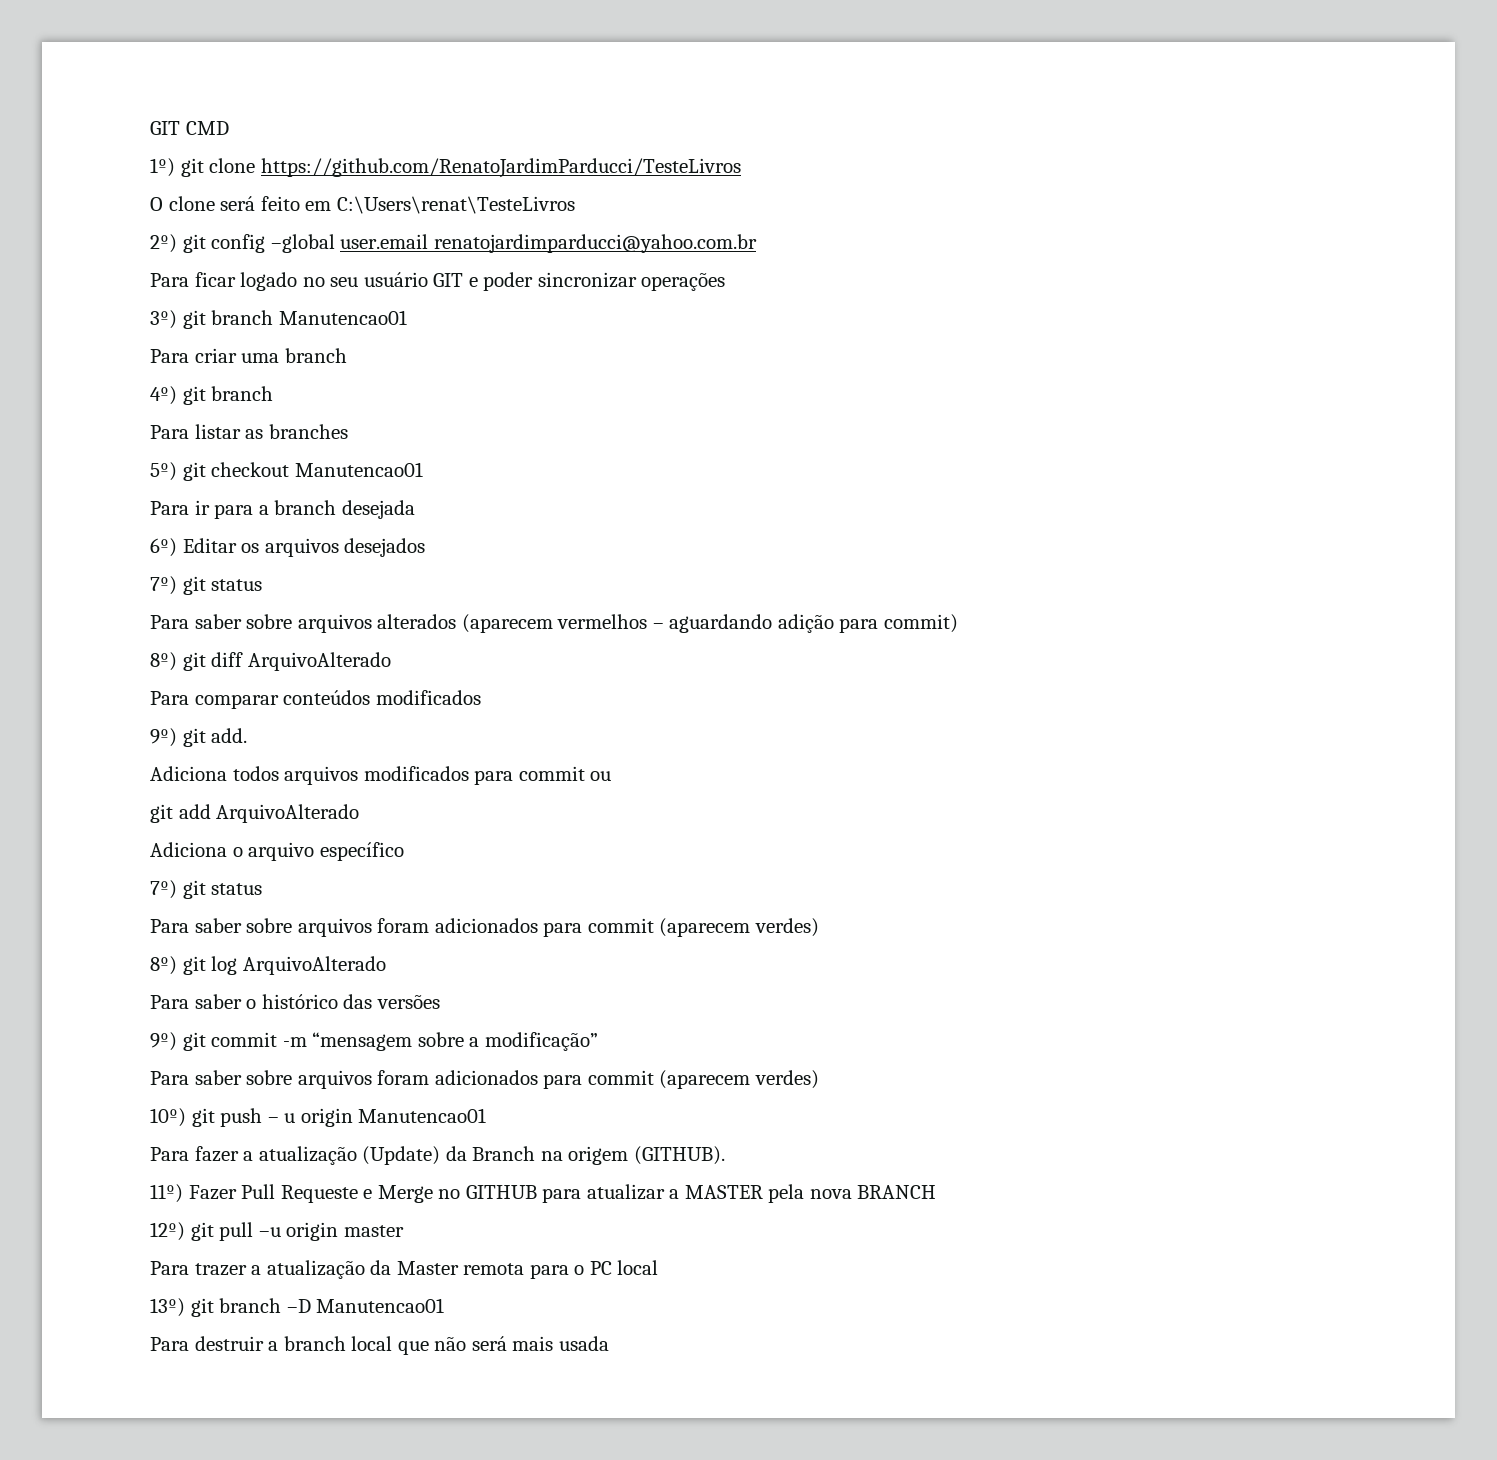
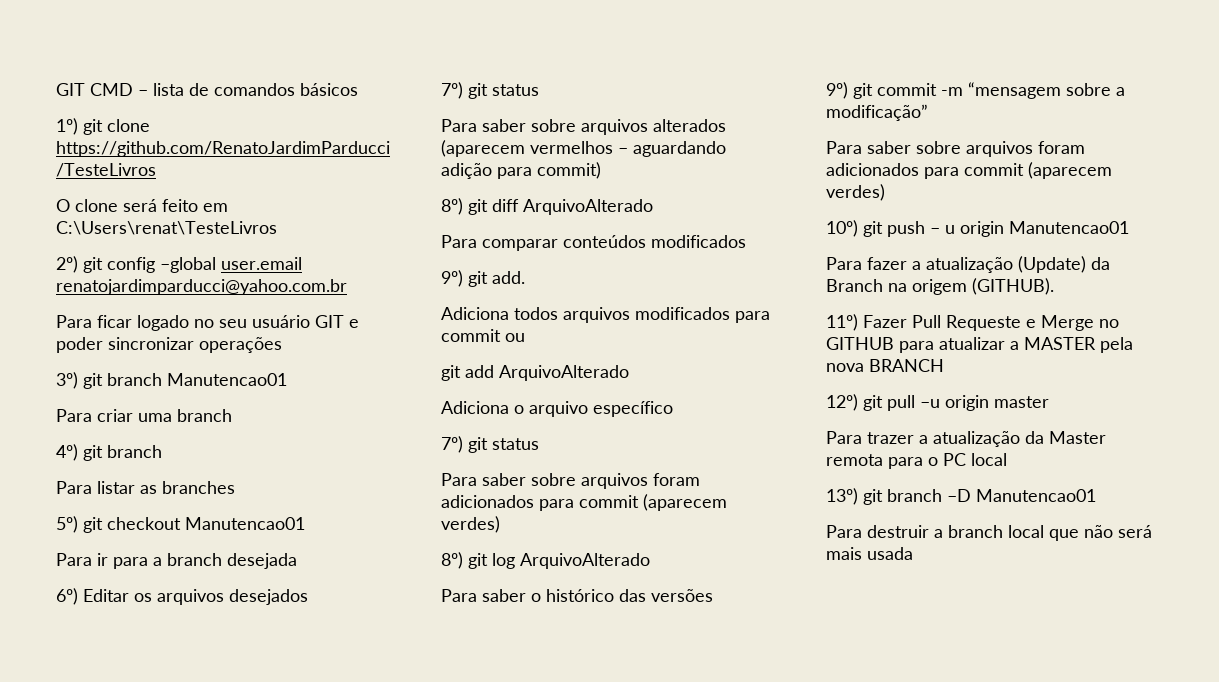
(229, 128) none -> [138,83,358,96] – lista de comandos básicos

